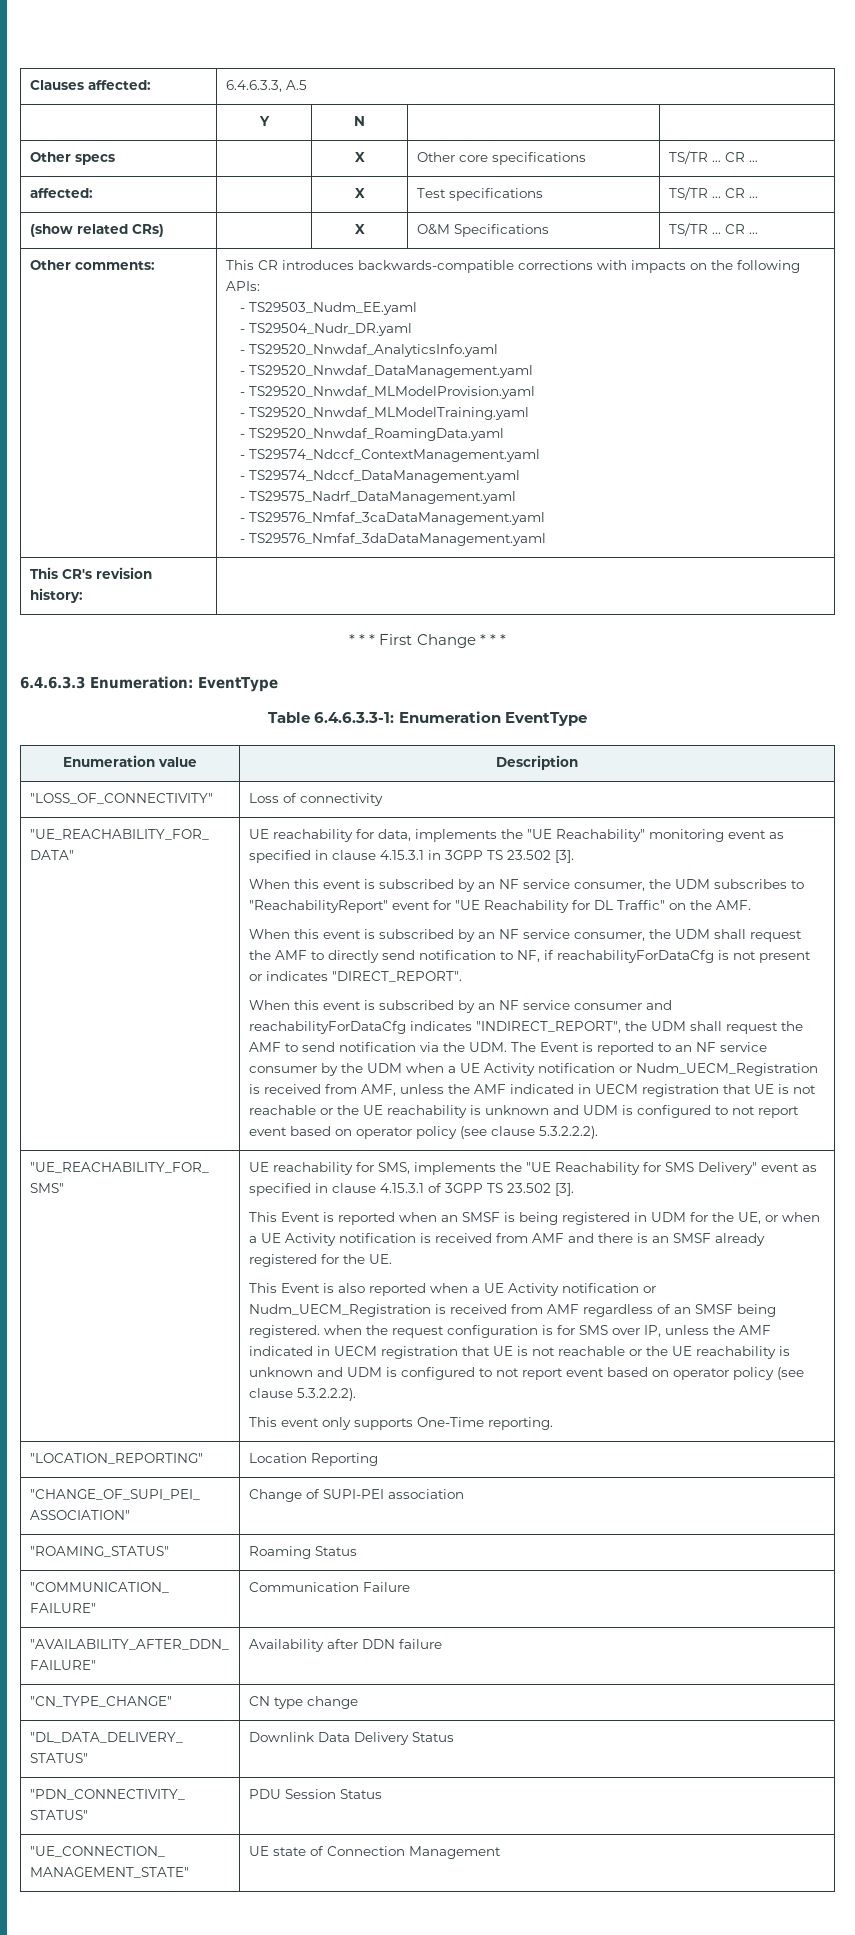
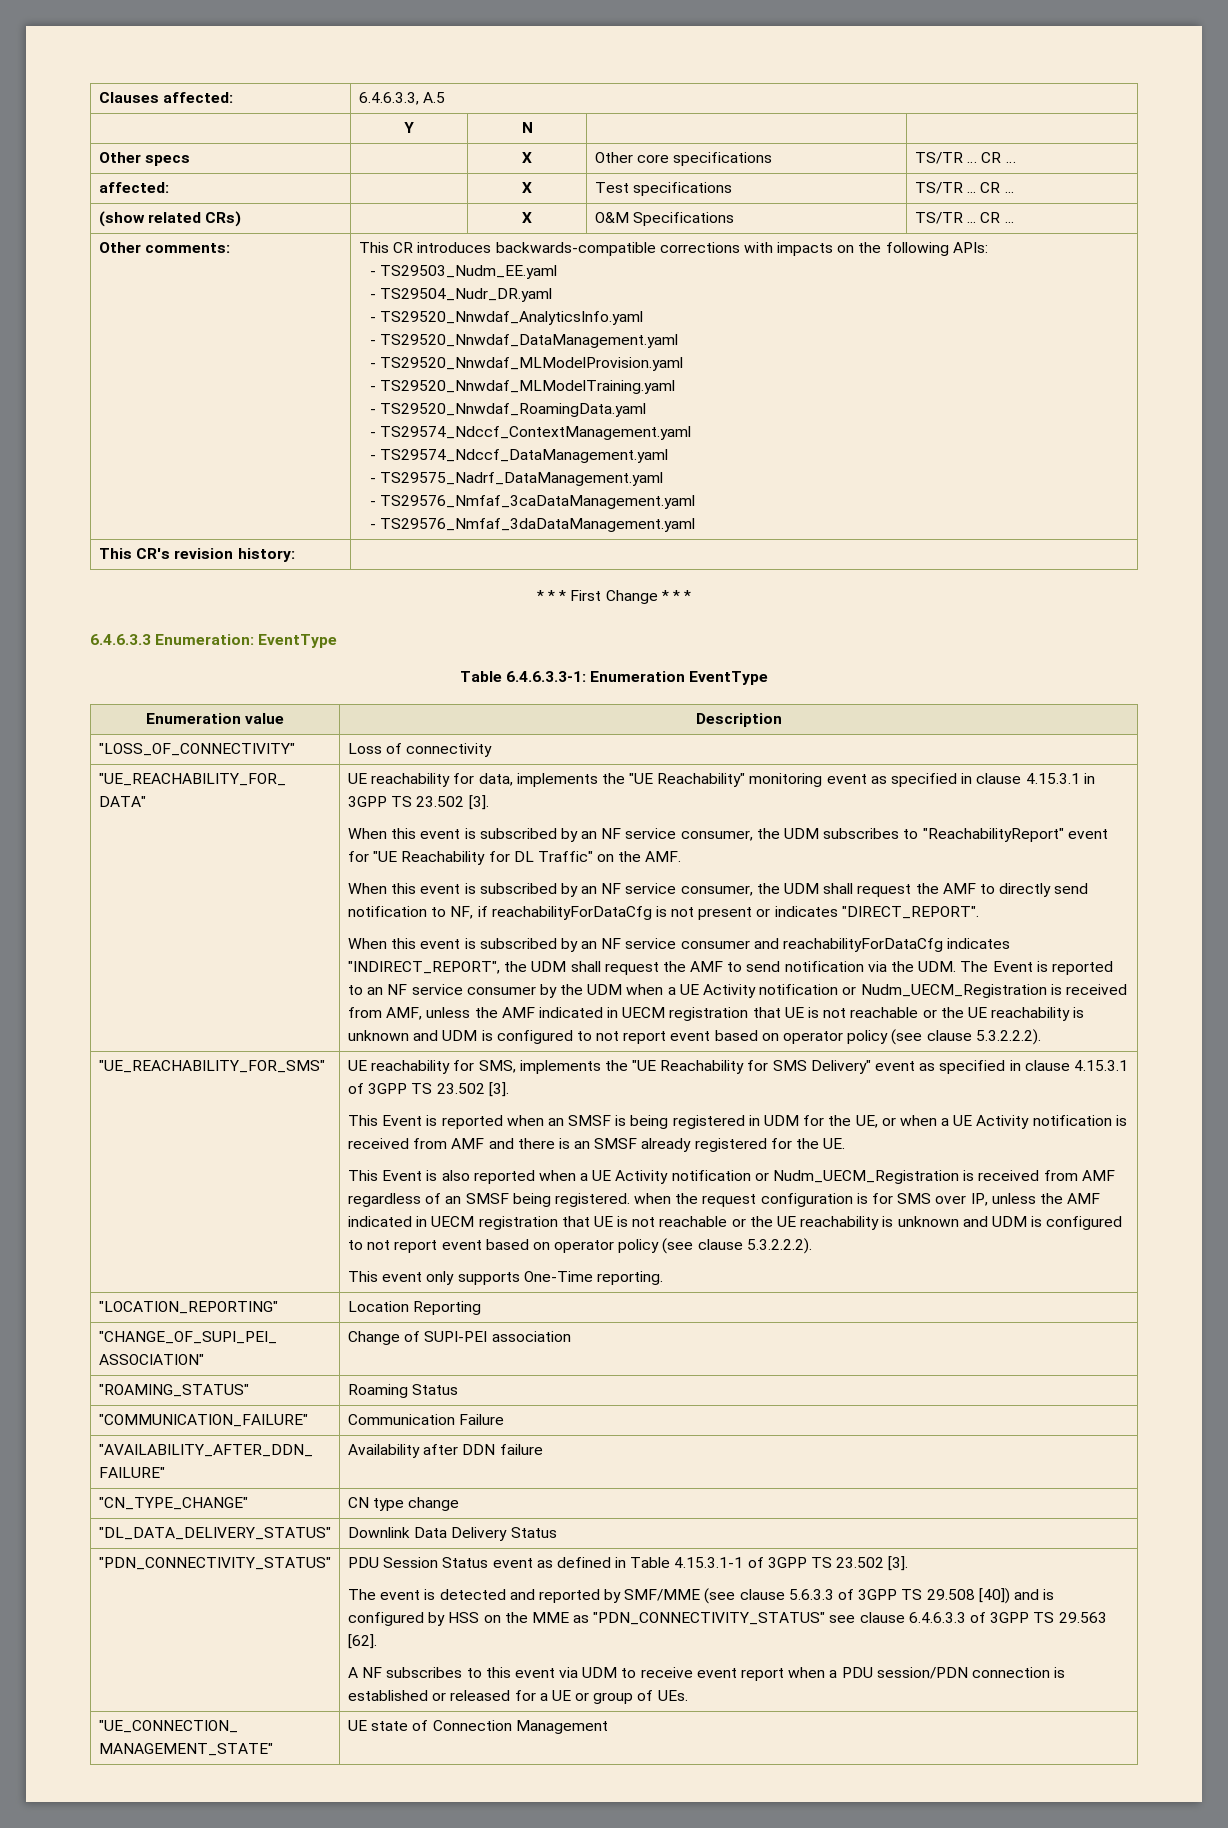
(382, 1794) none -> [492,1556,909,1571] [347,1588,1055,1604] [347,1612,1107,1626] [347,1634,377,1649] [347,1667,1066,1681] [347,1690,688,1704] event as defined in Table 4.15.3.1-1 of 3GPP TS 23.502 [3]. // The event is detected and reported by SMF/MME (see clause 5.6.3.3 of 3GPP TS 29.508 [40]) and is configured by HSS on the MME as "PDN_CONNECTIVITY_STATUS" see clause 6.4.6.3.3 of 3GPP TS 29.563 [62]. // A NF subscribes to this event via UDM to receive event report when a PDU session/PDN connection is established or released for a UE or group of UEs.

